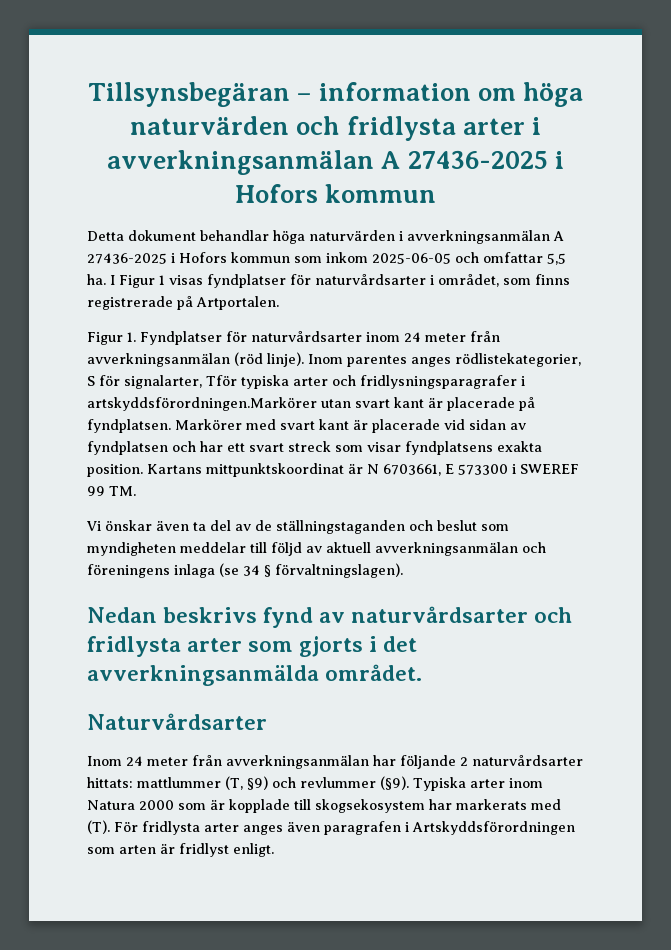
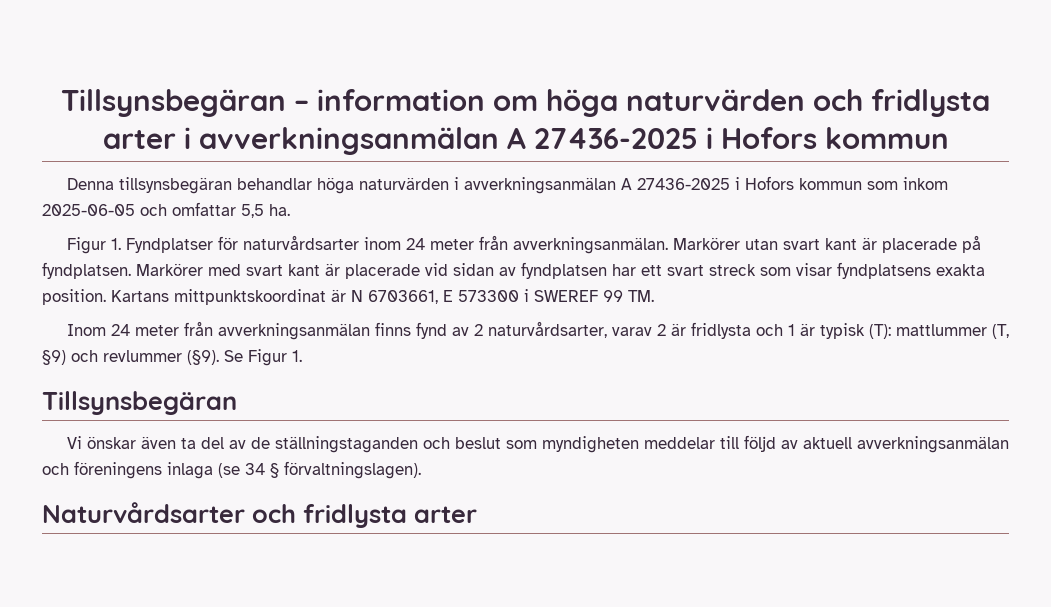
[87,230,196,241] Detta dokument -> [66,177,232,194] Denna tillsynsbegäran
[110,274,570,288] [87,296,279,310] I Figur 1 visas fyndplatser för naturvårdsarter i området, som finns registrerade på Artportalen. -> (290, 210) none
[87,352,581,367] [87,375,525,389] [87,397,317,411] avverkningsanmälan (röd linje). Inom parentes anges rödlistekategorier, S för signalarter, Tför typiska arter och fridlysningsparagrafer i artskyddsförordningen.Markörer -> [512,237,740,254] avverkningsanmälan. Markörer
[172,441,196,452] och -> (607, 270) none
(136, 491) none -> [66,321,1009,340] [42,349,302,366] [42,391,237,415] // Inom 24 meter från avverkningsanmälan finns fynd av 2 naturvårdsarter, varav 2 är fridlysta och 1 är typisk (T): mattlummer (T, §9) och revlummer (§9). Se Figur 1. // Tillsynsbegäran
[87,606,573,628] [87,636,418,657] [87,664,423,686] [87,713,267,730] [87,755,583,769] [87,776,543,791] [87,799,561,813] [87,820,575,835] [87,843,274,857] Nedan beskrivs fynd av naturvårdsarter och fridlysta arter som gjorts i det avverkningsanmälda området. // Naturvårdsarter // Inom 24 meter från avverkningsanmälan har följande 2 naturvårdsarter hittats: mattlummer (T, §9) och revlummer (§9). Typiska arter inom Natura 2000 som är kopplade till skogsekosystem har markerats med (T). För fridlysta arter anges även paragrafen i Artskyddsförordningen som arten är fridlyst enligt. -> [42,502,477,528] Naturvårdsarter och fridlysta arter

